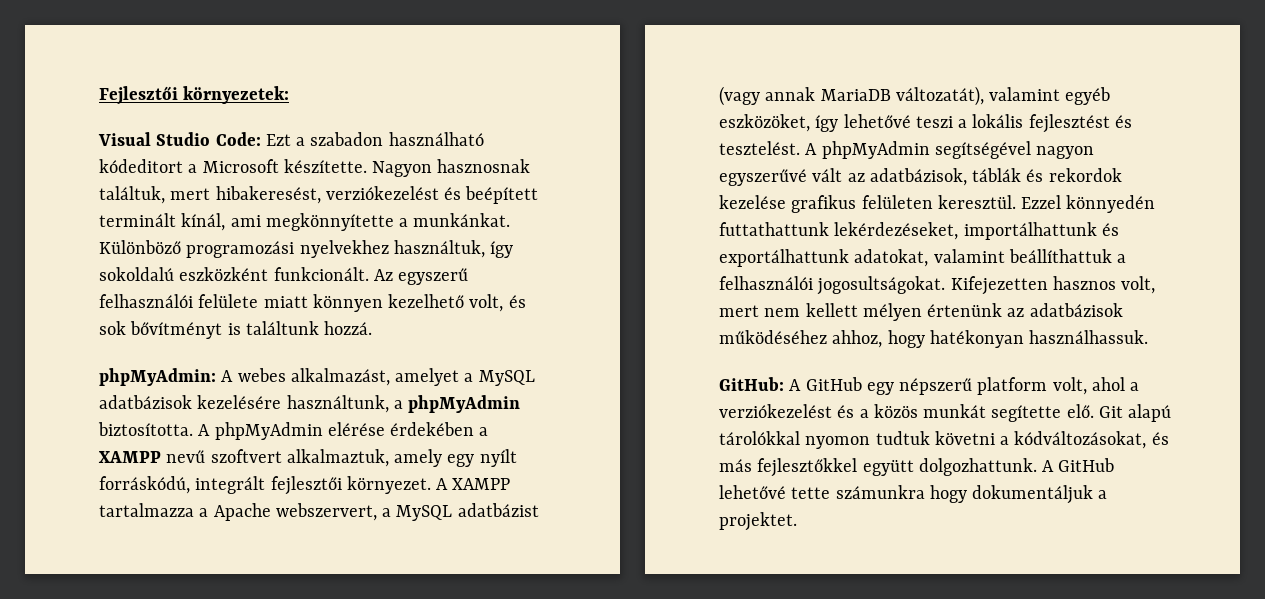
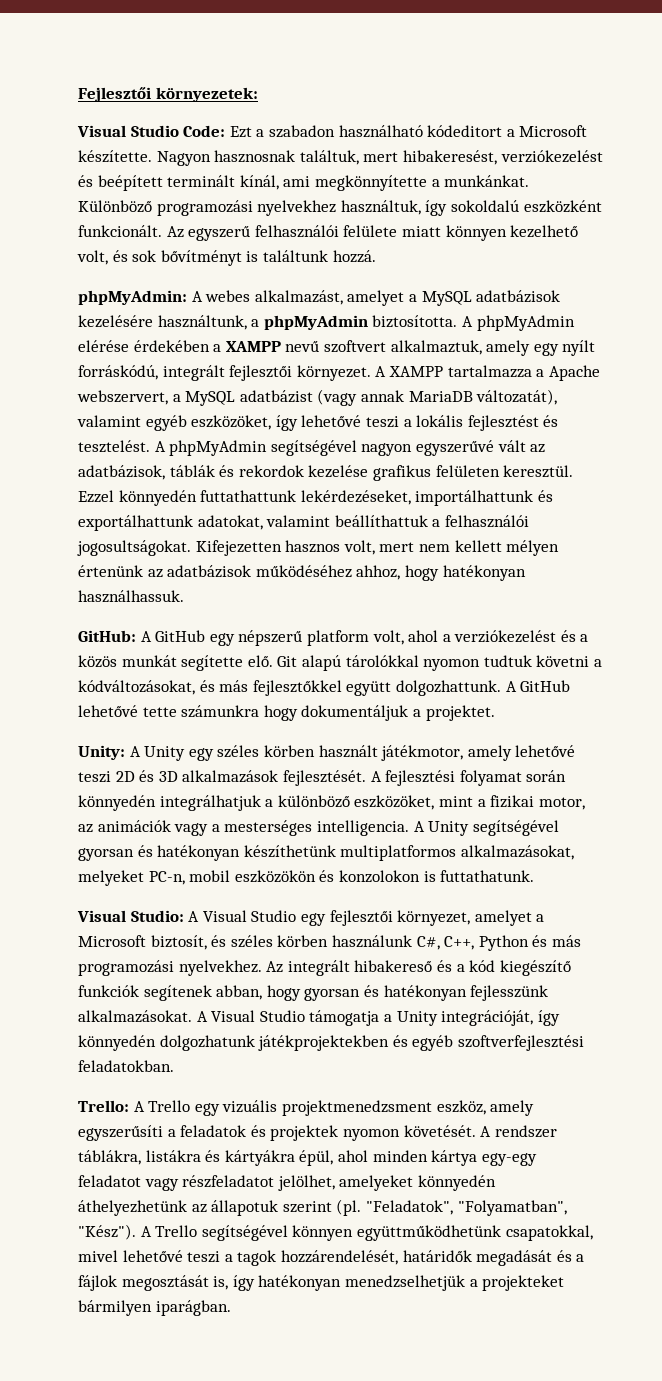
(797, 521) none -> [78,745,576,761] [78,770,567,786] [78,795,585,811] [78,820,559,836] [78,845,574,861] [78,870,535,886] [77,910,545,926] [78,935,581,951] [78,960,571,976] [78,985,549,1001] [78,1010,560,1026] [78,1035,584,1051] [78,1060,174,1072] [78,1100,535,1116] [78,1125,557,1141] [78,1150,537,1166] [78,1175,496,1191] [78,1199,567,1216] [78,1224,593,1241] [78,1250,585,1266] [78,1275,565,1291] [78,1300,231,1316] // Unity: A Unity egy széles körben használt játékmotor, amely lehetővé teszi 2D és 3D alkalmazások fejlesztését. A fejlesztési folyamat során könnyedén integrálhatjuk a különböző eszközöket, mint a fizikai motor, az animációk vagy a mesterséges intelligencia. A Unity segítségével gyorsan és hatékonyan készíthetünk multiplatformos alkalmazásokat, melyeket PC-n, mobil eszközökön és konzolokon is futtathatunk. // Visual Studio: A Visual Studio egy fejlesztői környezet, amelyet a Microsoft biztosít, és széles körben használunk C#, C++, Python és más programozási nyelvekhez. Az integrált hibakereső és a kód kiegészítő funkciók segítenek abban, hogy gyorsan és hatékonyan fejlesszünk alkalmazásokat. A Visual Studio támogatja a Unity integrációját, így könnyedén dolgozhatunk játékprojektekben és egyéb szoftverfejlesztési feladatokban. // Trello: A Trello egy vizuális projektmenedzsment eszköz, amely egyszerűsíti a feladatok és projektek nyomon követését. A rendszer táblákra, listákra és kártyákra épül, ahol minden kártya egy-egy feladatot vagy részfeladatot jelölhet, amelyeket könnyedén áthelyezhetünk az állapotuk szerint (pl. "Feladatok", "Folyamatban", "Kész"). A Trello segítségével könnyen együttműködhetünk csapatokkal, mivel lehetővé teszi a tagok hozzárendelését, határidők megadását és a fájlok megosztását is, így hatékonyan menedzselhetjük a projekteket bármilyen iparágban.

